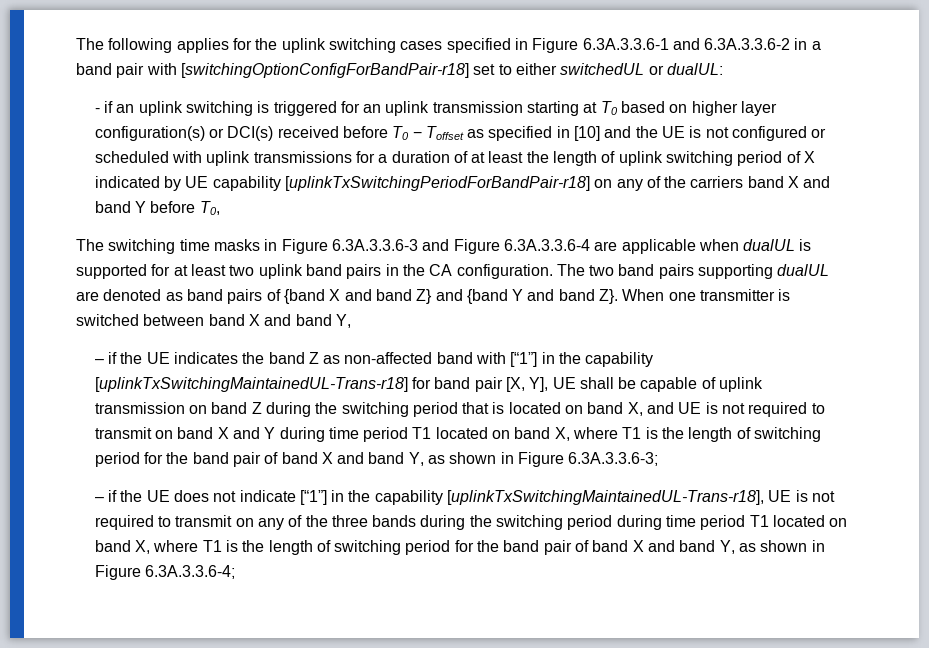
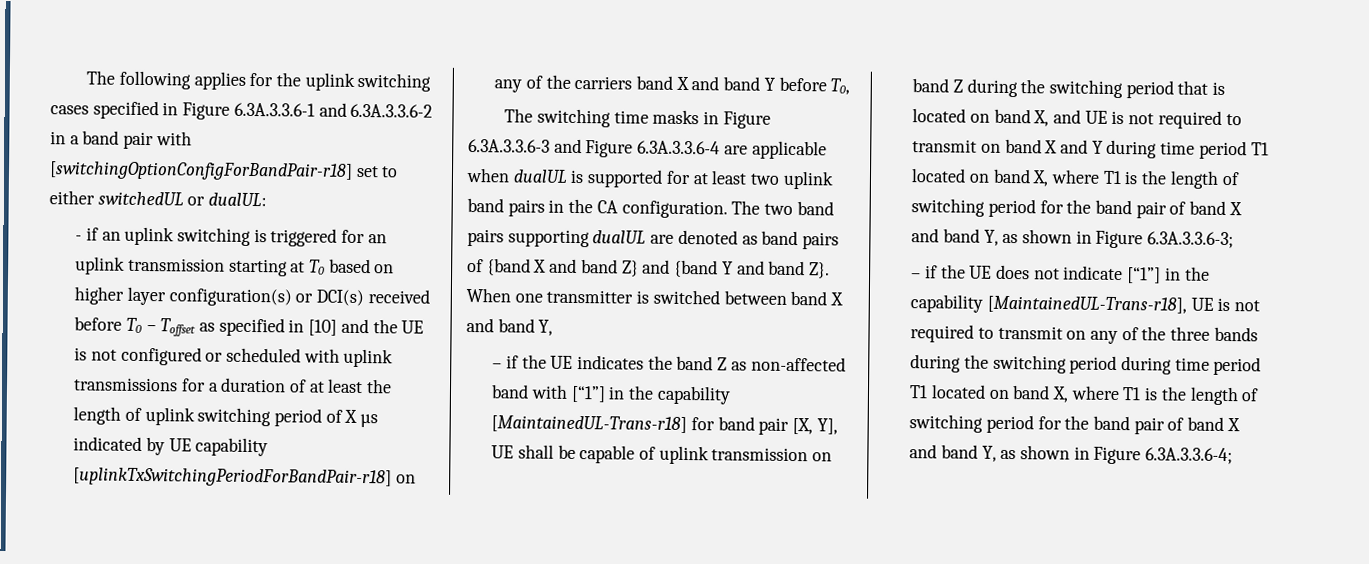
(816, 157) none -> [360,414,379,428] µs
[94,377,408,392] [uplinkTxSwitchingMaintainedUL-Trans-r18] -> [491,415,688,434] [MaintainedUL-Trans-r18]
[447,490,765,505] [uplinkTxSwitchingMaintainedUL-Trans-r18], -> [986,295,1187,314] [MaintainedUL-Trans-r18],

